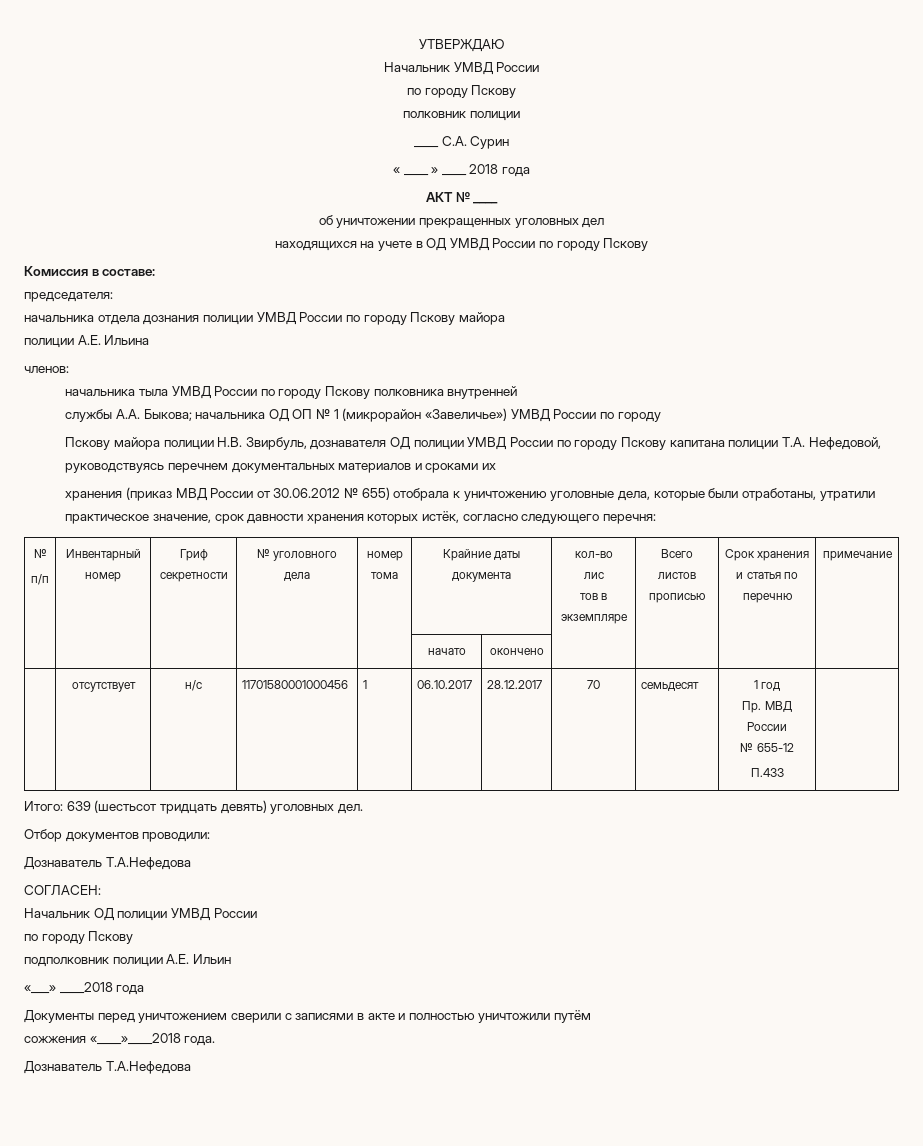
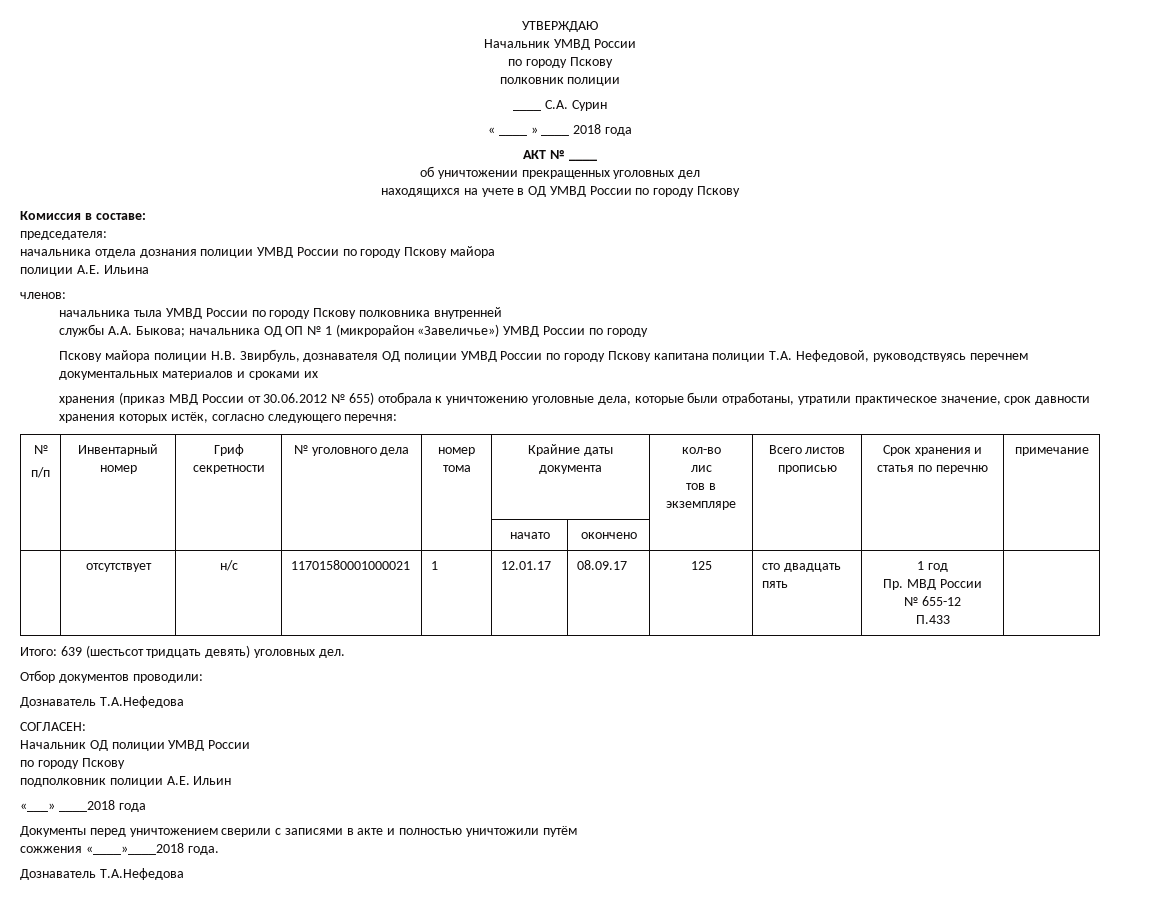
[242,680,349,689] [363,680,368,689] [417,680,473,689] [487,680,543,689] [587,680,600,689] [641,682,700,691] 11701580001000456 | 1 | 06.10.2017 | 28.12.2017 | 70 | семьдесят -> [291,560,411,570] [431,561,439,570] [501,561,552,570] [577,560,628,570] [690,561,712,570] [762,563,841,572] [762,581,789,588] 11701580001000021 | 1 | 12.01.17 | 08.09.17 | 125 | сто двадцать пять

